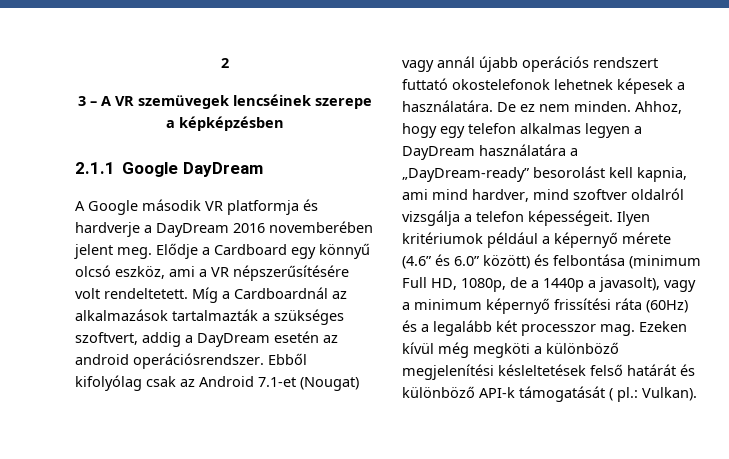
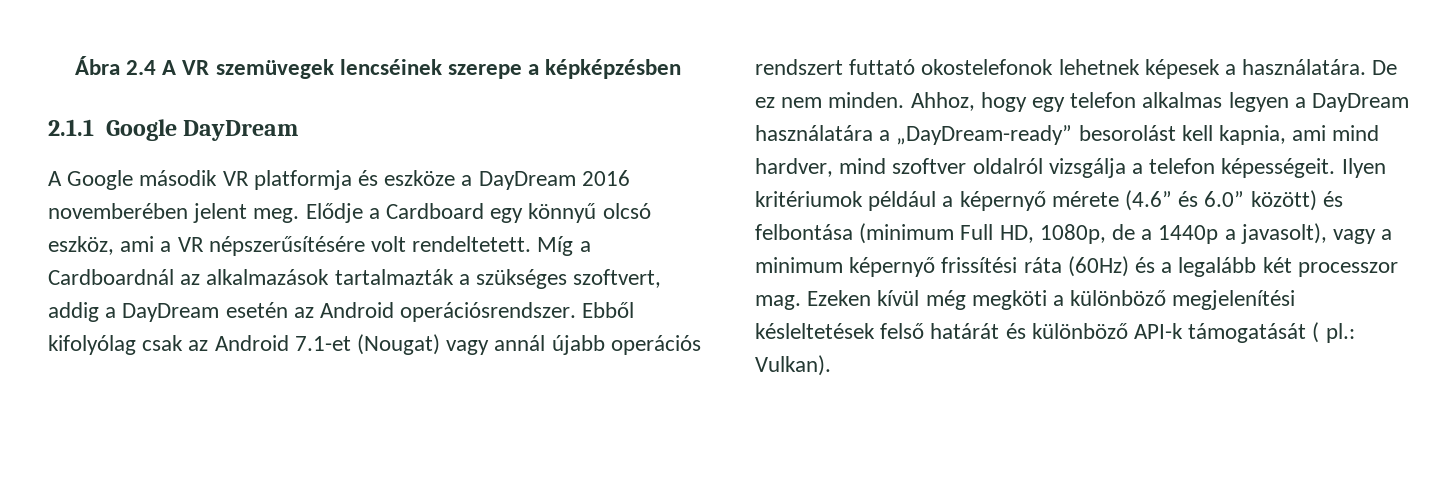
[221,58,229,68] [78,96,97,106] 2 // 3 – -> [74,56,156,75] Ábra 2.4
[75,222,140,237] hardverje -> [384,170,456,186] eszköze
[75,354,129,365] android -> [320,302,395,318] Android

